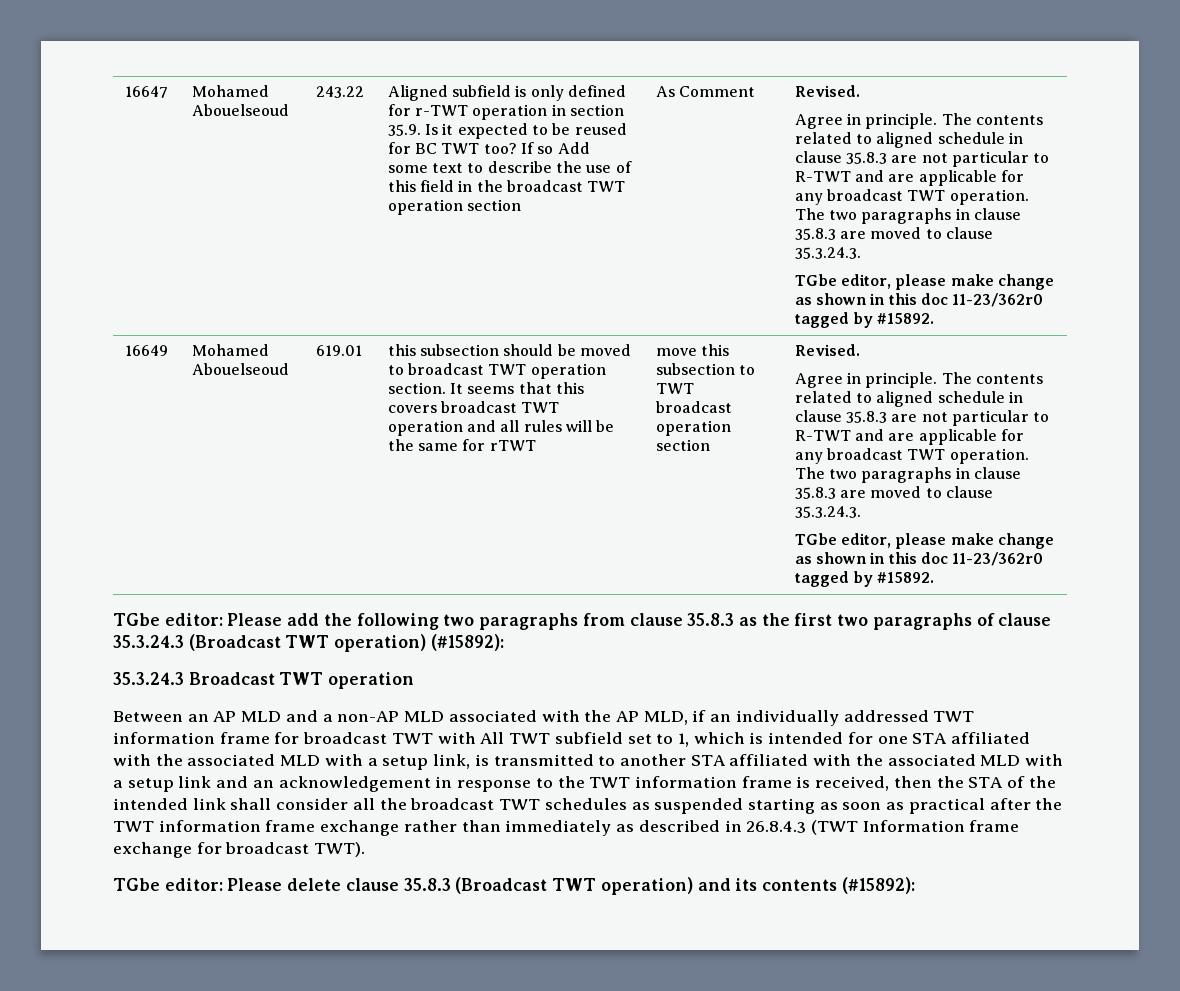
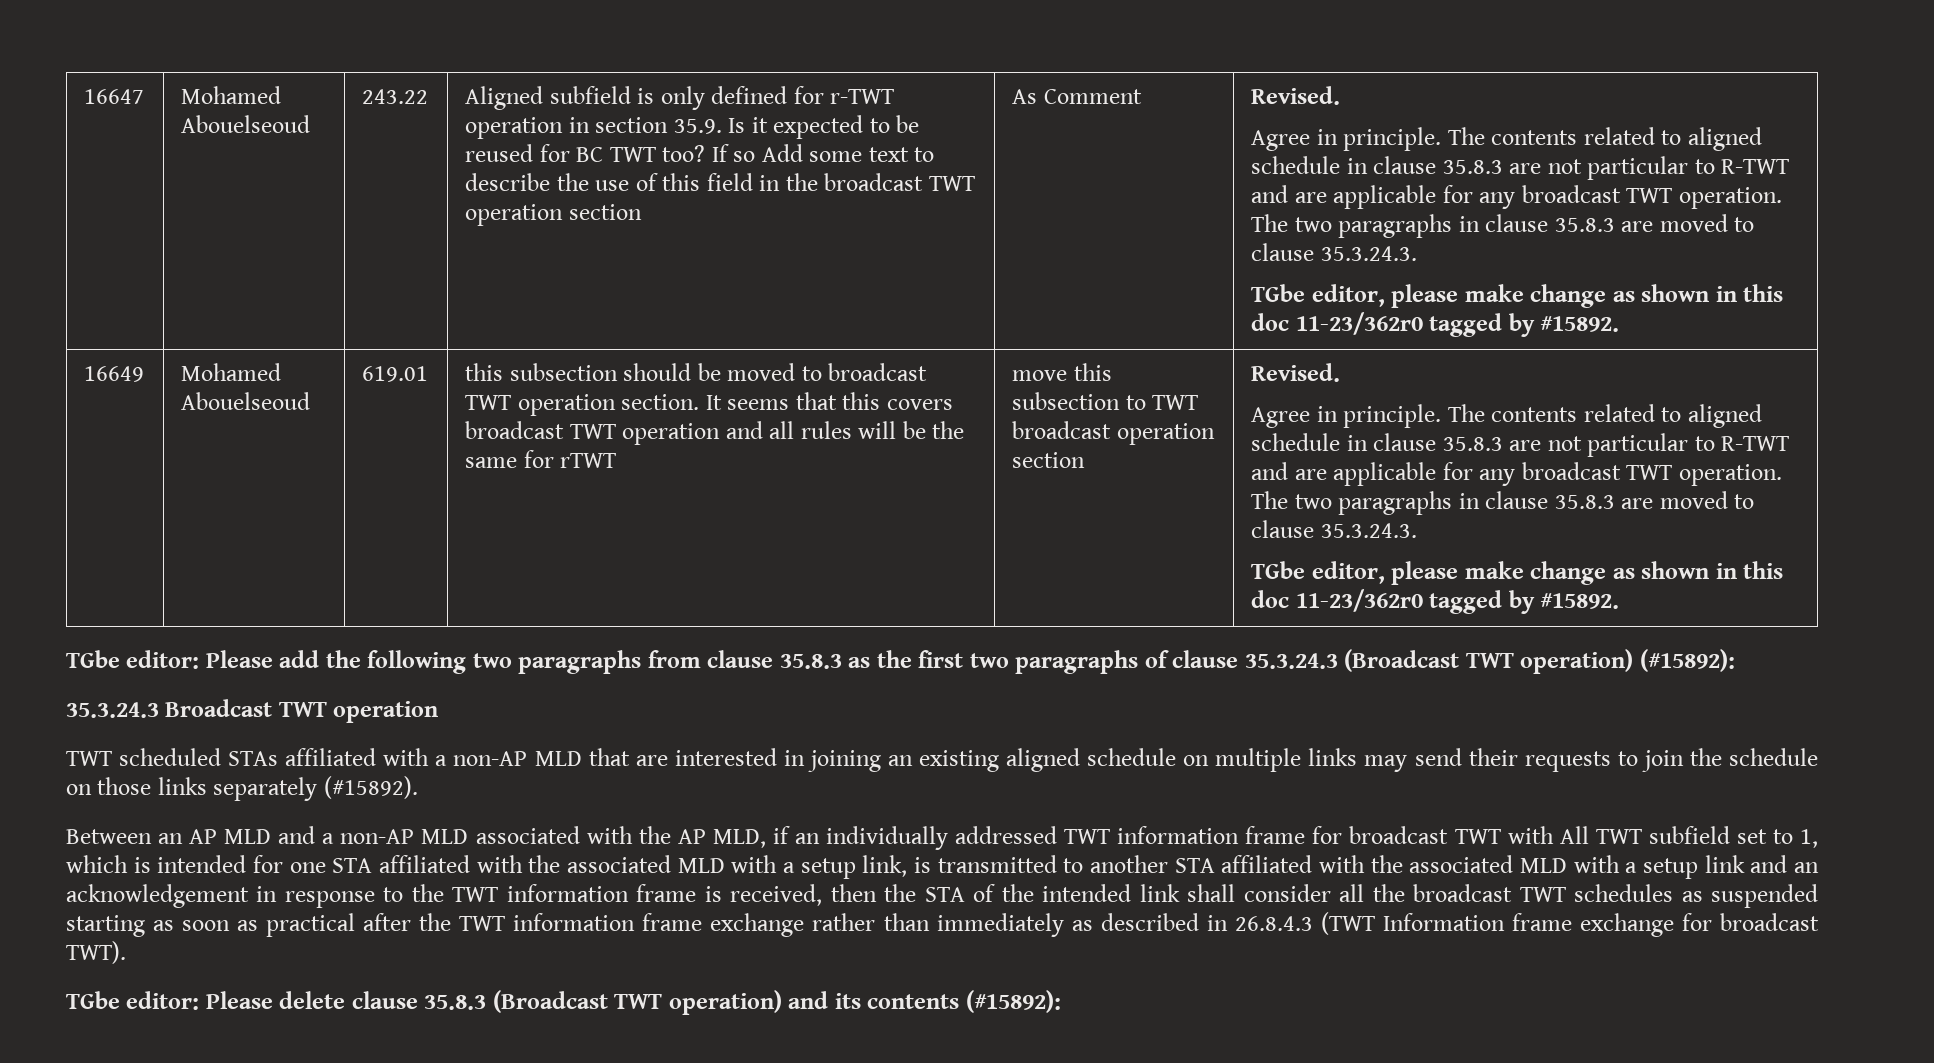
(415, 680) none -> [66,748,1819,772] [66,776,418,801] // TWT scheduled STAs affiliated with a non-AP MLD that are interested in joining an existing aligned schedule on multiple links may send their requests to join the schedule on those links separately (#15892).

